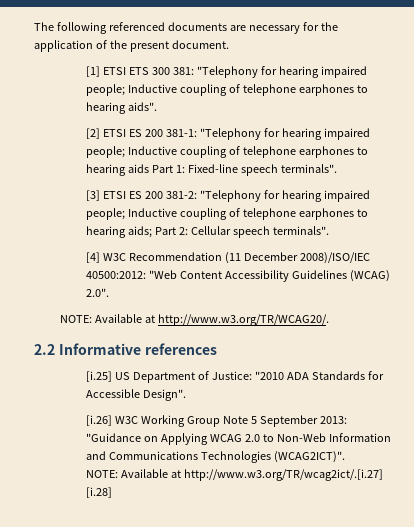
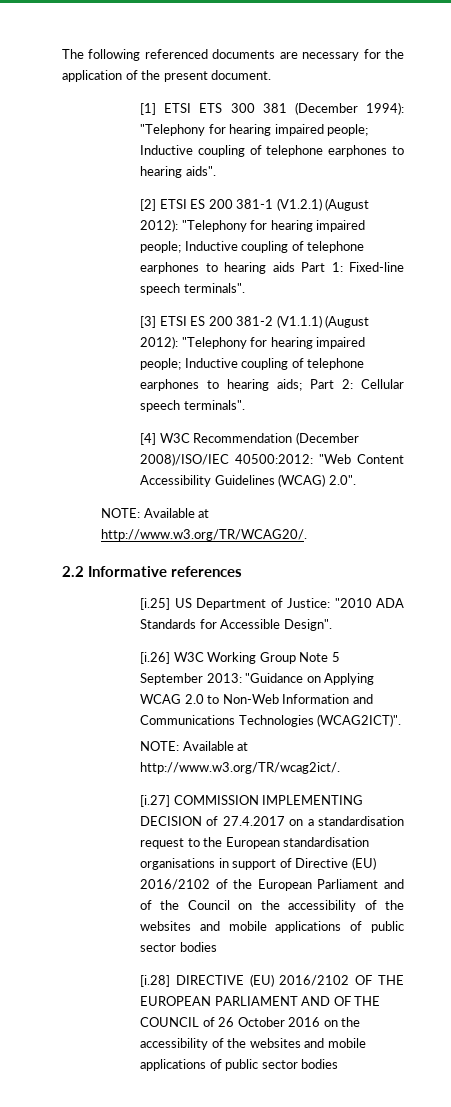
[172,67,194,75] 381: -> [262,102,404,115] 381 (December 1994):
[165,129,197,137] 381-1: -> [236,198,370,211] [140,219,179,232] 381-1 (V1.2.1) (August 2012):
[165,191,197,199] 381-2: -> [236,315,370,328] [140,336,179,349] 381-2 (V1.1.1) (August 2012):
[224,252,298,264] (11 December -> [295,432,359,445] (December
[183,469,383,481] [85,487,112,498] http://www.w3.org/TR/wcag2ict/.[i.27] [i.28] -> [140,762,341,774] [140,795,364,807] [140,816,405,826] [140,837,370,849] [140,857,376,870] [140,879,404,891] [140,900,404,912] [140,921,404,933] [140,942,217,952] [140,974,404,987] [140,996,381,1006] [140,1017,361,1027] [140,1038,366,1050] [140,1059,339,1071] http://www.w3.org/TR/wcag2ict/. // [i.27] COMMISSION IMPLEMENTING DECISION of 27.4.2017 on a standardisation request to the European standardisation organisations in support of Directive (EU) 2016/2102 of the European Parliament and of the Council on the accessibility of the websites and mobile applications of public sector bodies // [i.28] DIRECTIVE (EU) 2016/2102 OF THE EUROPEAN PARLIAMENT AND OF THE COUNCIL of 26 October 2016 on the accessibility of the websites and mobile applications of public sector bodies

